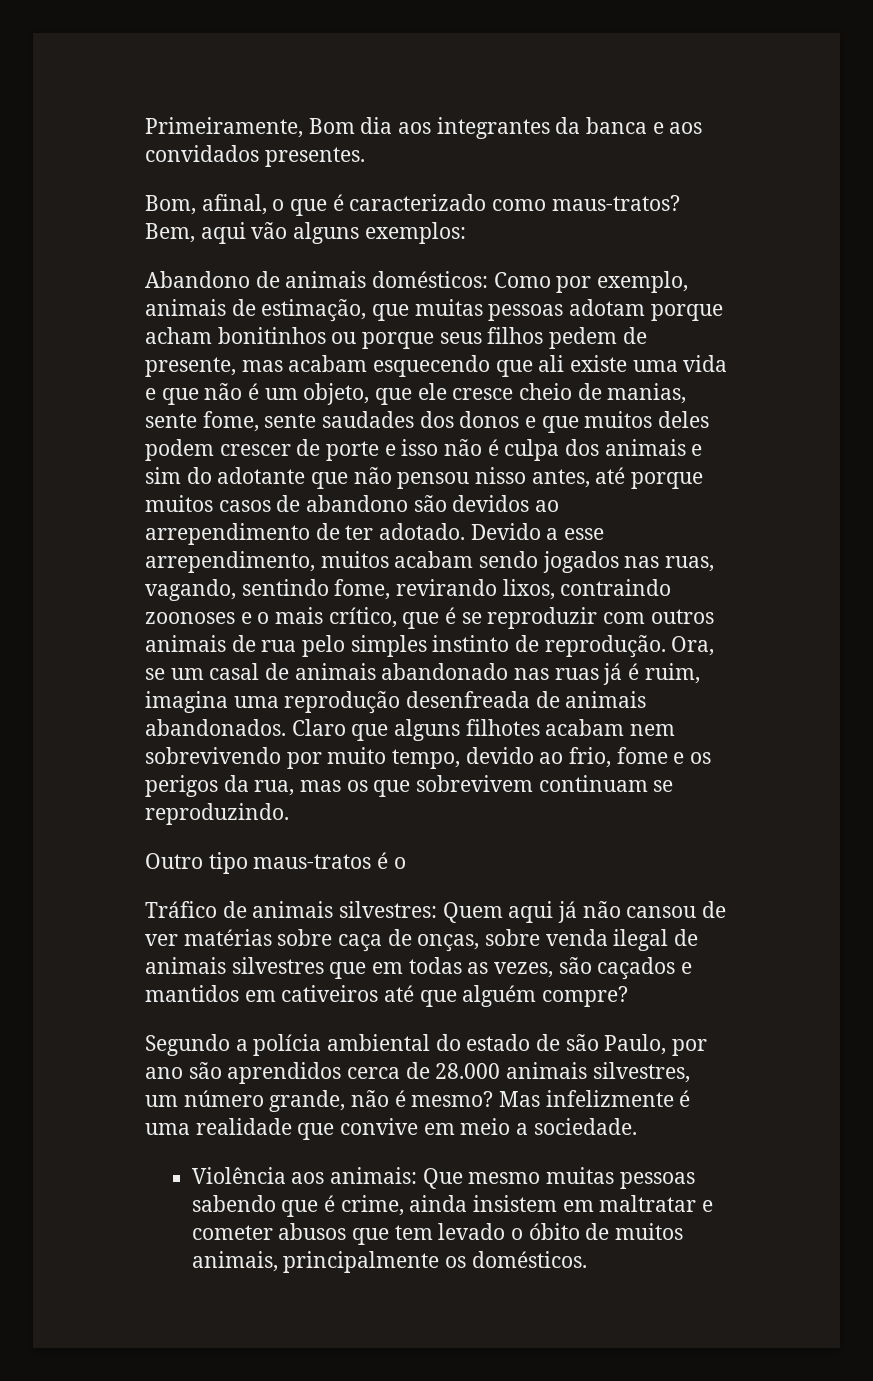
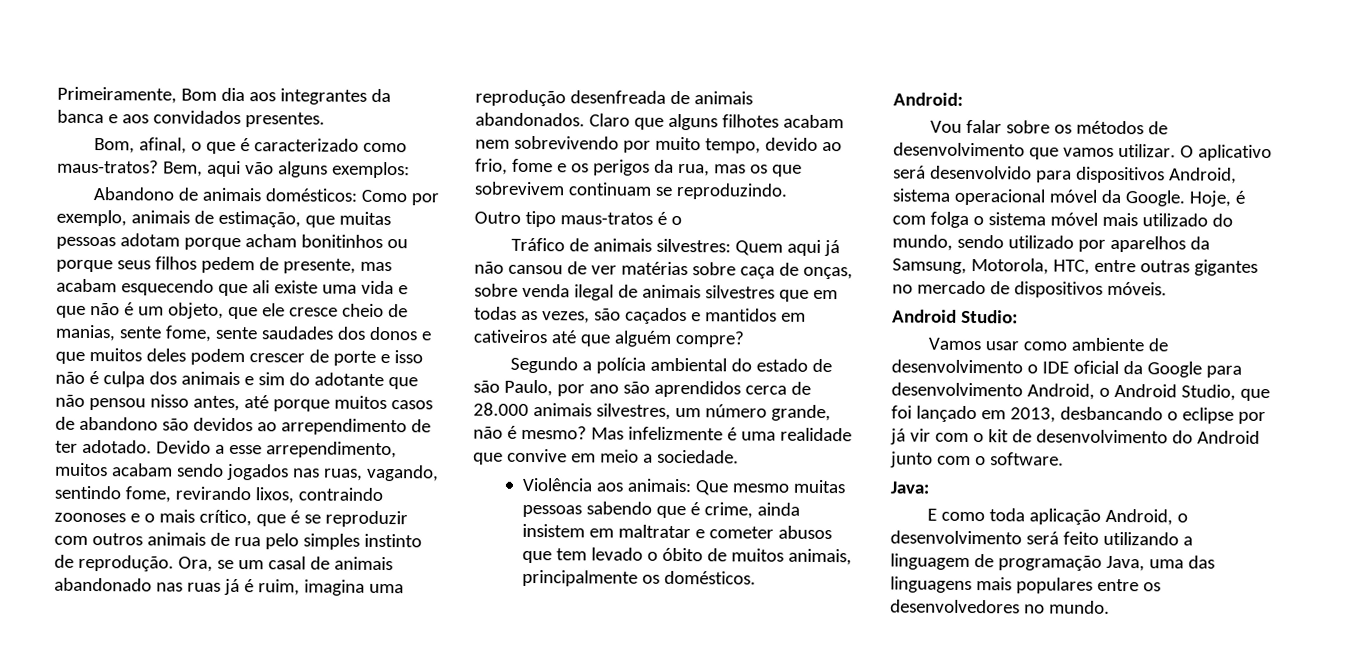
(587, 1259) none -> [893,92,963,106] [930,119,1168,135] [893,142,1272,162] [893,165,1237,184] [892,188,1245,207] [892,211,1233,228] [892,234,1210,253] [892,257,1258,276] [892,280,1167,298] [892,309,1018,324] [928,337,1168,352] [891,359,1242,378] [891,382,1270,402] [891,405,1266,425] [890,428,1260,445] [890,451,1064,468] [890,481,930,494] [927,508,1188,526] [890,530,1193,546] [890,553,1215,572] [890,576,1161,594] [890,599,1110,614] // Android: // Vou falar sobre os métodos de desenvolvimento que vamos utilizar. O aplicativo será desenvolvido para dispositivos Android, sistema operacional móvel da Google. Hoje, é com folga o sistema móvel mais utilizado do mundo, sendo utilizado por aparelhos da Samsung, Motorola, HTC, entre outras gigantes no mercado de dispositivos móveis. // Android Studio: // Vamos usar como ambiente de desenvolvimento o IDE oficial da Google para desenvolvimento Android, o Android Studio, que foi lançado em 2013, desbancando o eclipse por já vir com o kit de desenvolvimento do Android junto com o software. // Java: // E como toda aplicação Android, o desenvolvimento será feito utilizando a linguagem de programação Java, uma das linguagens mais populares entre os desenvolvedores no mundo.

